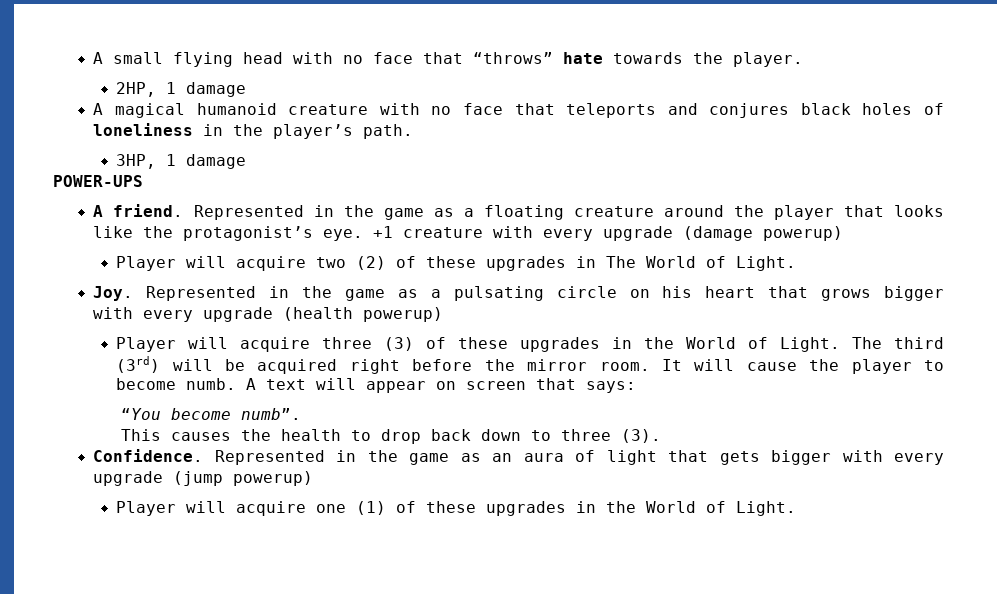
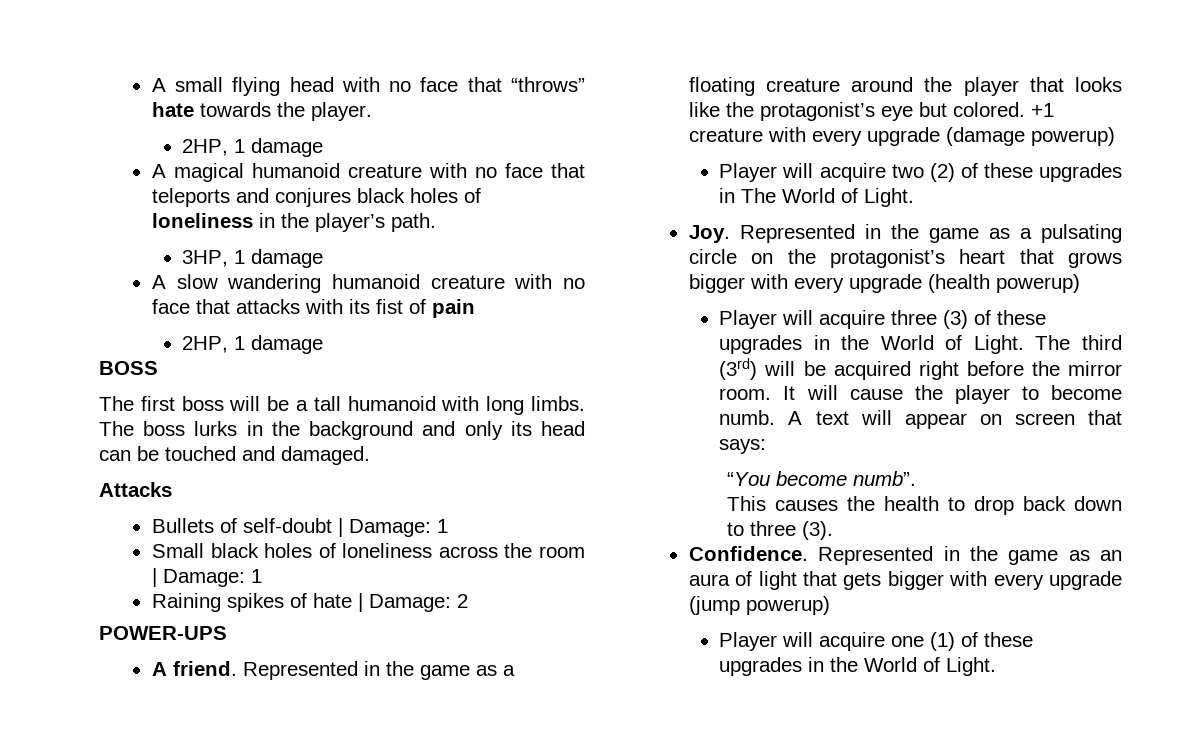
(247, 161) none -> [151,274,585,293] [151,299,475,318] [182,335,324,354] [99,361,158,375] [99,396,585,415] [99,421,585,440] [99,446,370,465] [99,482,172,497] [151,518,448,537] [151,543,585,558] [151,568,262,587] [151,593,468,612] // A slow wandering humanoid creature with no face that attacks with its fist of pain // 2HP, 1 damage // BOSS // The first boss will be a tall humanoid with long limbs. The boss lurks in the background and only its head can be touched and damaged. // Attacks // Bullets of self-doubt | Damage: 1 // Small black holes of loneliness across the room | Damage: 1 // Raining spikes of hate | Damage: 2
[323,229,364,241] eye. -> [880,102,1025,121] eye but colored.
[662,286,693,298] his -> [787,249,945,268] the protagonist’s

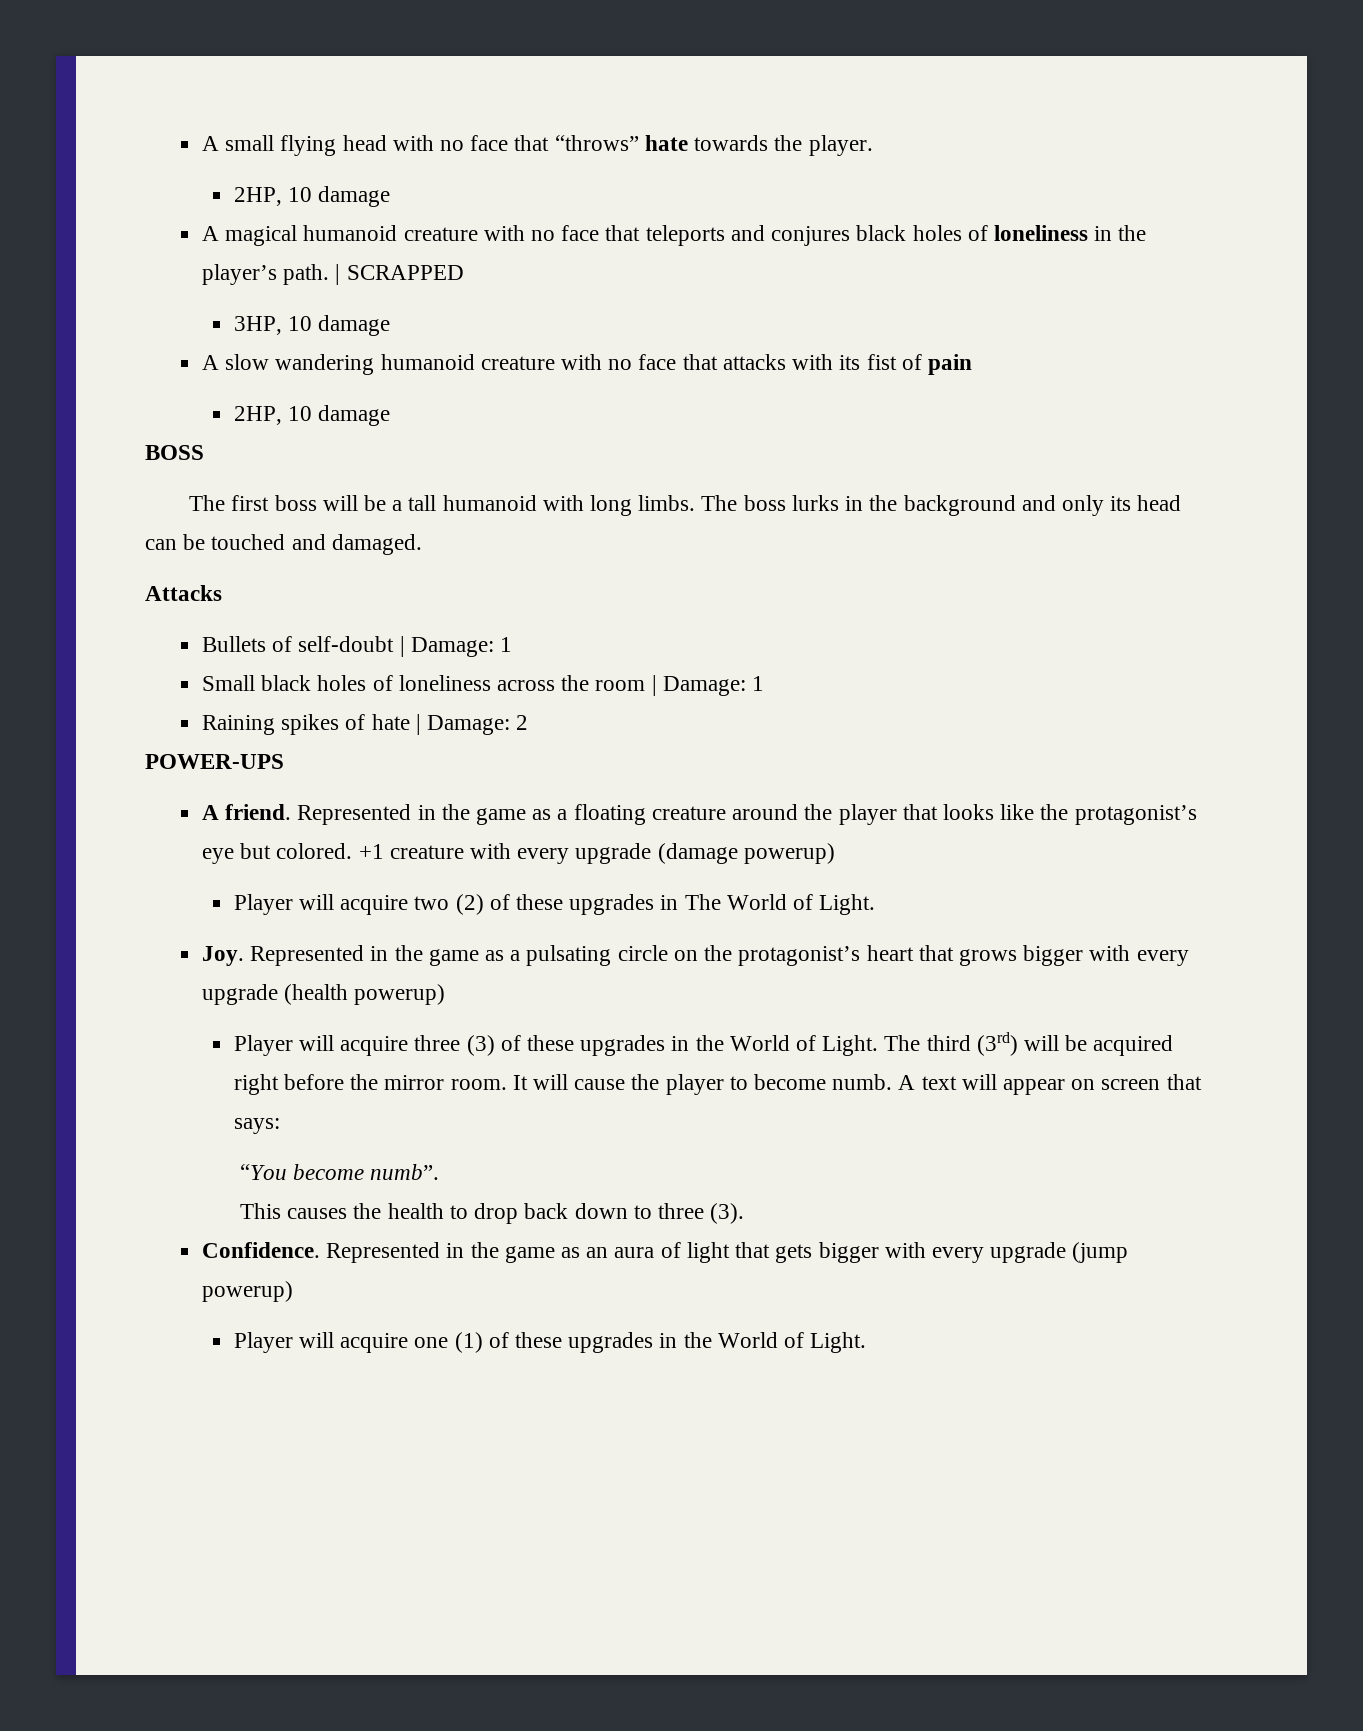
[234,139,246,153] 1 -> [287,187,312,202] 10
(436, 222) none -> [335,264,464,285] | SCRAPPED
[234,250,246,264] 1 -> [287,316,312,331] 10
[234,336,246,350] 1 -> [287,406,312,421] 10

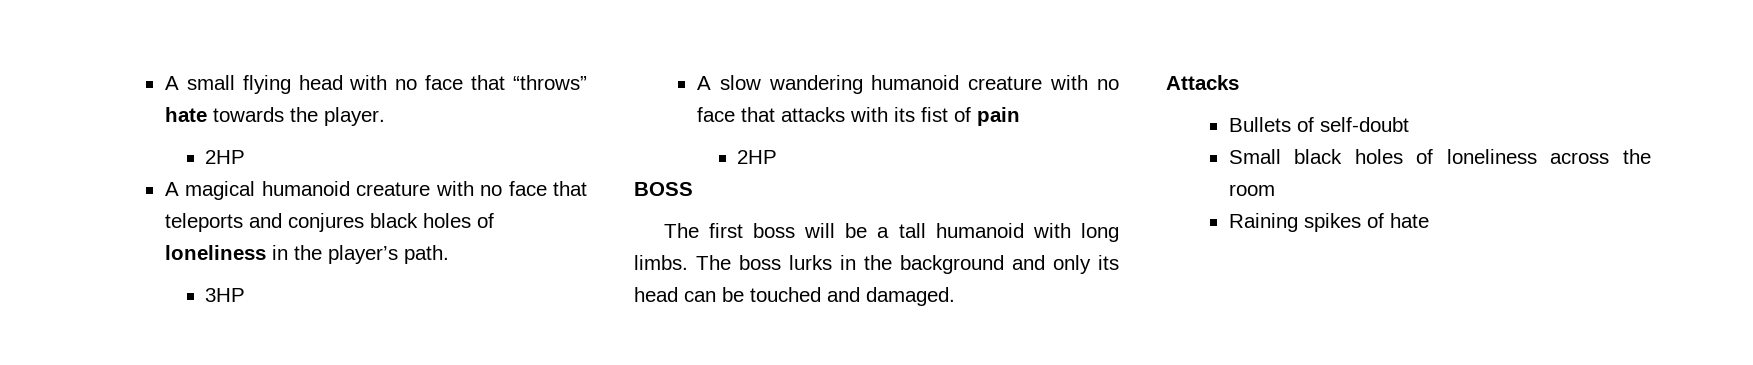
[233,186,391,207] 2HP, 10 damage -> [205,150,246,164] 2HP
[335,264,464,285] [233,315,391,336] | SCRAPPED // 3HP, 10 damage -> [205,288,246,302] // 3HP
[233,405,391,426] 2HP, 10 damage -> [737,150,778,164] 2HP
[399,636,513,657] | Damage: 1 -> (1409, 124) none
[651,675,765,696] | Damage: 1 -> (1275, 190) none
[415,714,529,735] [145,754,284,769] [201,804,1197,825] [201,843,835,864] [233,894,876,915] [201,945,1189,966] [201,984,446,1005] [233,1032,1174,1056] [233,1074,1202,1095] [233,1118,280,1134] [240,1164,440,1180] [240,1203,745,1224] [201,1242,1129,1263] [201,1281,293,1302] [233,1332,867,1353] | Damage: 2 // POWER-UPS // A friend. Represented in the game as a floating creature around the player that looks like the protagonist’s eye but colored. +1 creature with every upgrade (damage powerup) // Player will acquire two (2) of these upgrades in The World of Light. // Joy. Represented in the game as a pulsating circle on the protagonist’s heart that grows bigger with every upgrade (health powerup) // Player will acquire three (3) of these upgrades in the World of Light. The third (3rd) will be acquired right before the mirror room. It will cause the player to become numb. A text will appear on screen that says: // “You become numb”. // This causes the health to drop back down to three (3). // Confidence. Represented in the game as an aura of light that gets bigger with every upgrade (jump powerup) // Player will acquire one (1) of these upgrades in the World of Light. -> (1429, 220) none

